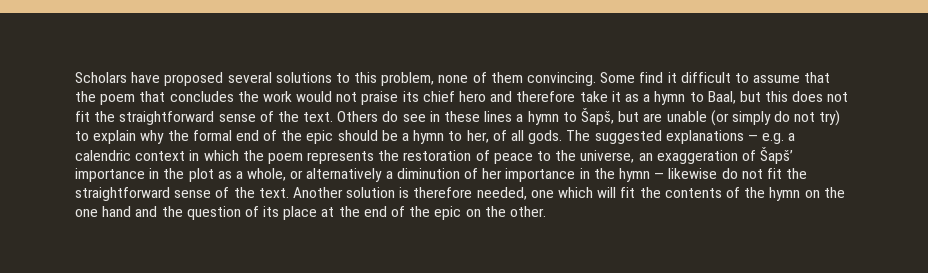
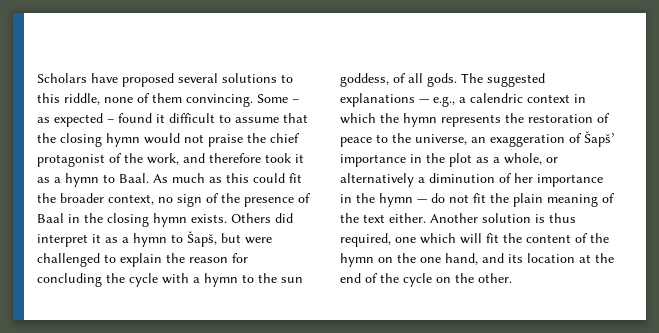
[381,72,435,86] problem, -> [64,93,100,105] riddle,
[639,72,664,83] find -> [292,99,299,103] [37,113,152,127] – as expected – found
[100,91,487,105] poem that concludes the work would not praise its chief hero -> [60,133,300,147] [37,153,179,167] closing hymn would not praise the chief protagonist of the work,
[579,91,849,105] [75,111,513,125] take it as a hymn to Baal, but this does not fit the straightforward sense of the text. Others do see in these lines -> [265,153,304,163] [37,173,302,187] [37,193,311,207] [37,213,293,227] [37,234,118,247] took it as a hymn to Baal. As much as this could fit the broader context, no sign of the presence of Baal in the closing hymn exists. Others did interpret it as
[643,110,841,126] [75,130,489,144] are unable (or simply do not try) to explain why the formal end of the epic should be a hymn to her, -> [245,237,272,244] [37,253,248,267] [37,273,303,287] [340,73,389,87] were challenged to explain the reason for concluding the cycle with a hymn to the sun goddess,
[762,133,785,144] e.g. -> [433,96,455,107] e.g.,
[267,153,303,164] poem -> [403,113,437,127] hymn
[668,168,718,179] likewise -> (427, 201) none
[75,187,289,201] straightforward sense of the text. -> [513,193,615,207] [340,213,426,223] plain meaning of the text either.
[413,187,527,200] therefore needed, -> [549,213,576,223] [340,233,391,247] thus required,
[664,188,722,198] contents -> [526,234,571,243] content
[102,206,318,220] hand and the question of its place -> [445,253,575,265] hand, and its location
[434,206,462,220] epic -> [403,273,432,287] cycle

